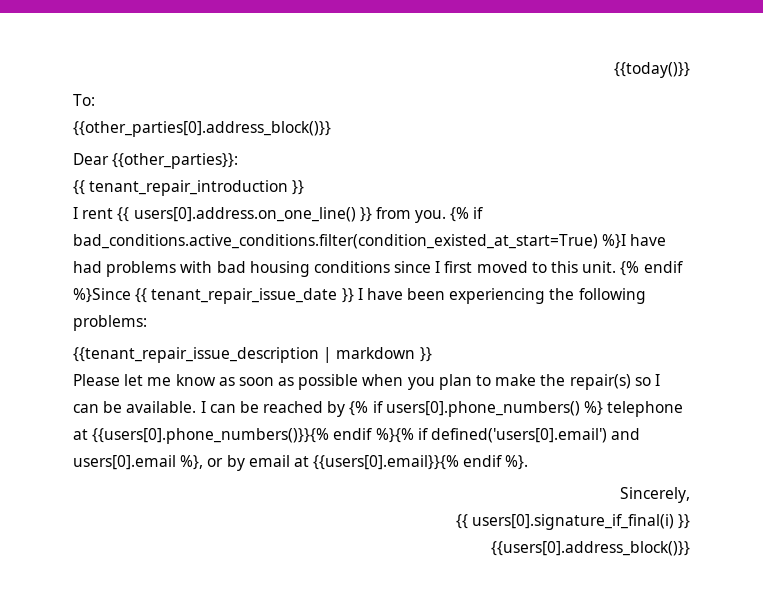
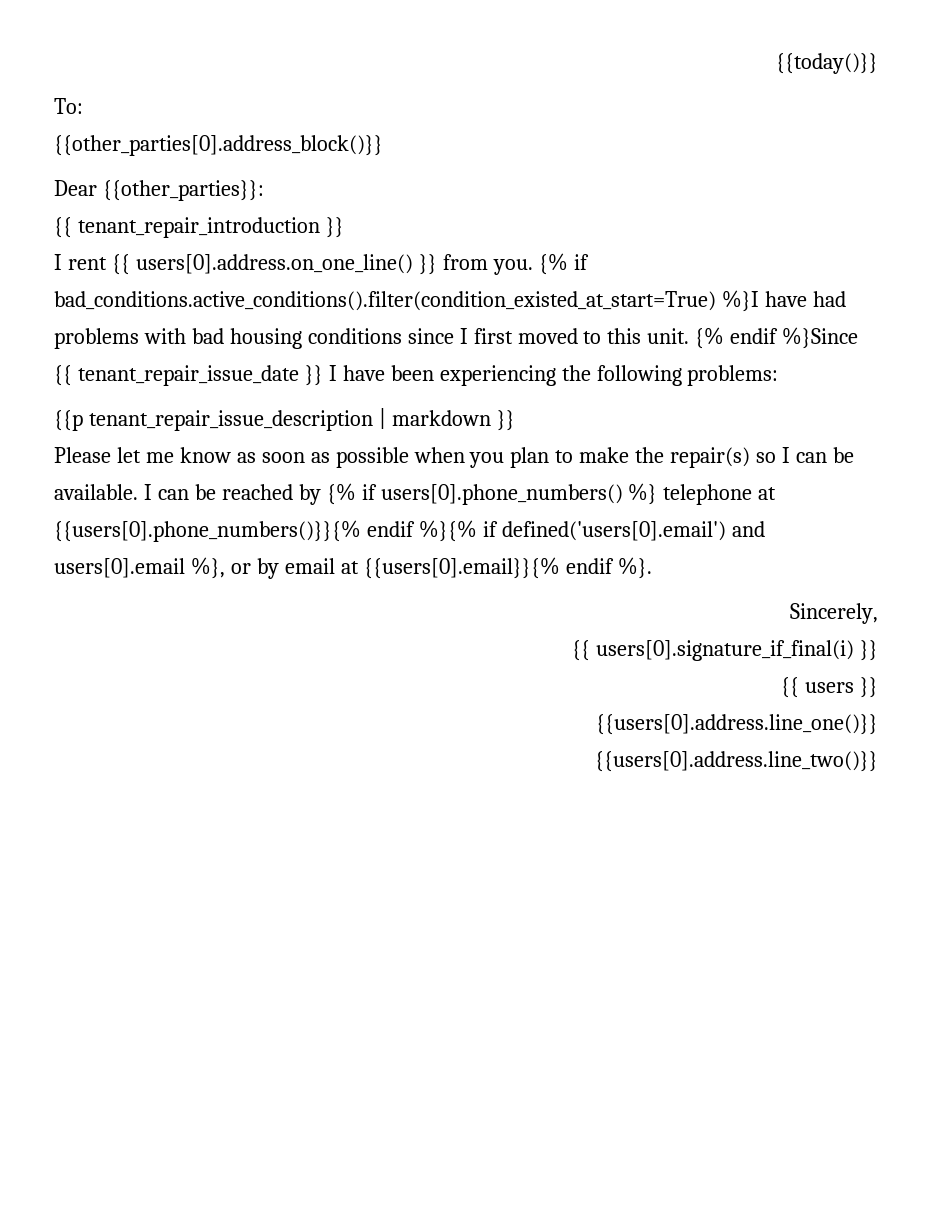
[73,234,598,249] bad_conditions.active_conditions.filter(condition_existed_at_start=True) -> [54,291,716,311] bad_conditions.active_conditions().filter(condition_existed_at_start=True)
[73,347,319,363] {{tenant_repair_issue_description -> [54,410,373,431] {{p tenant_repair_issue_description
[491,541,690,556] {{users[0].address_block()}} -> [781,677,879,698] [596,714,878,735] [595,751,878,772] {{ users }} // {{users[0].address.line_one()}} // {{users[0].address.line_two()}}

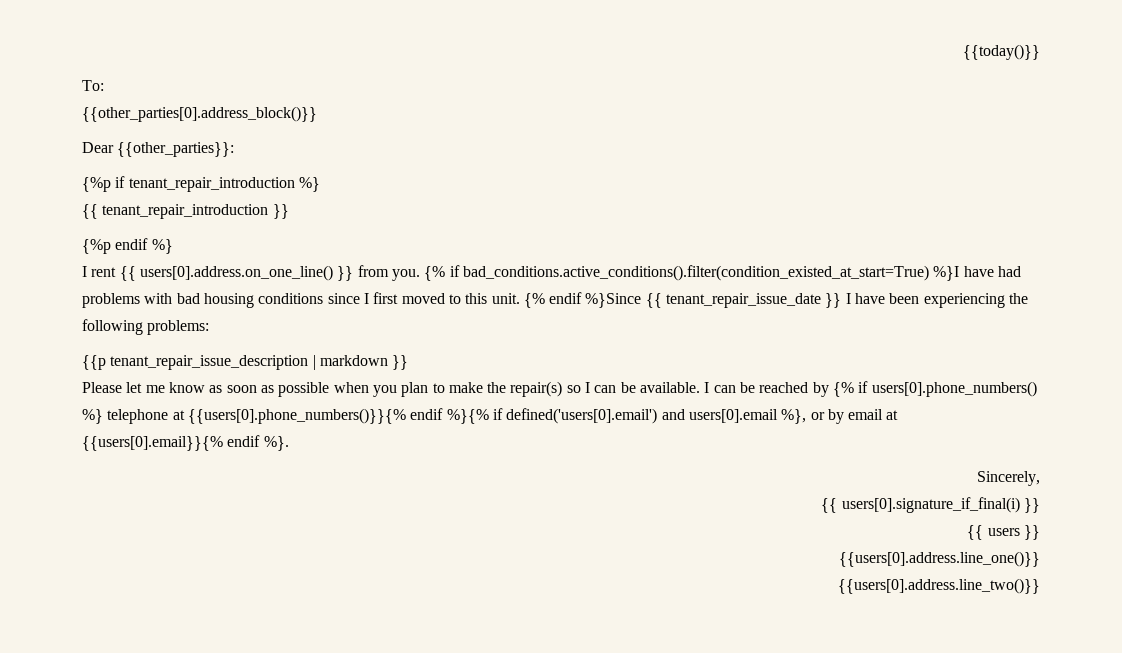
(264, 190) none -> [82,176,320,192] // {%p if tenant_repair_introduction %}
(344, 227) none -> [82,238,173,254] // {%p endif %}

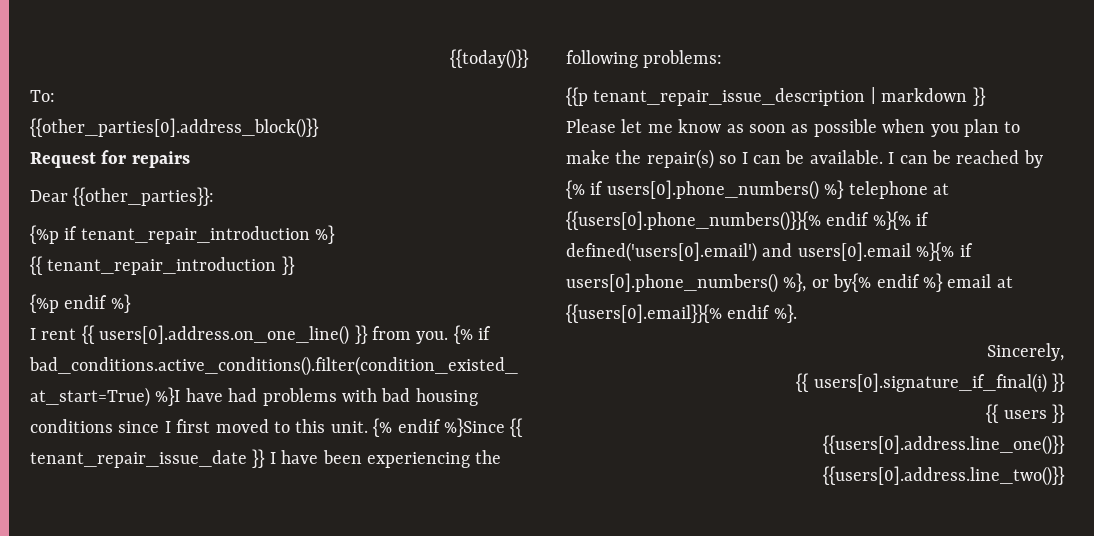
(317, 114) none -> [30,150,190,168] // Request for repairs
[781,409,844,424] %}, or by -> [916,242,973,261] [566,273,943,293] %}{% if users[0].phone_numbers() %}, or by{% endif %}

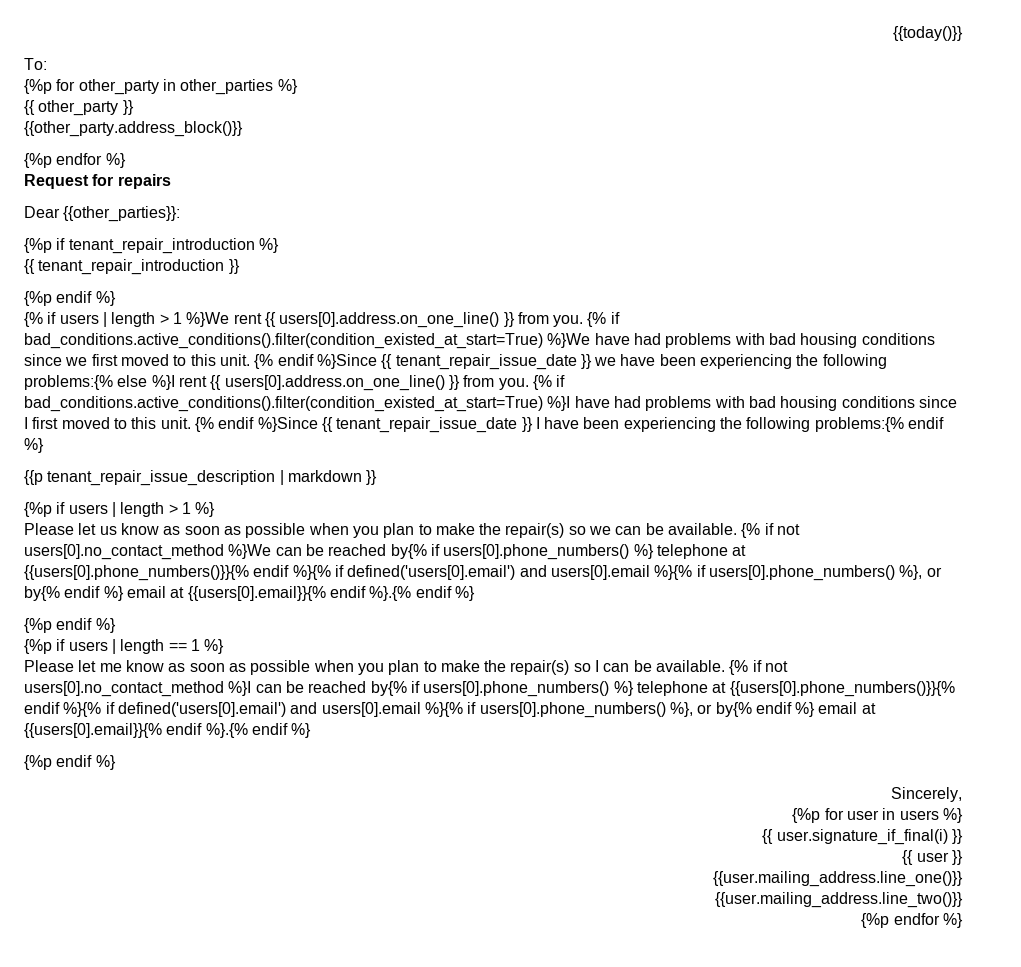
[30,118,319,138] {{other_parties[0].address_block()}} -> [24,79,298,95] [24,100,134,116] [24,121,243,137] [24,153,126,168] {%p for other_party in other_parties %} // {{ other_party }} // {{other_party.address_block()}} // {%p endfor %}
[30,328,36,340] I -> [24,312,620,328] [24,333,935,349] [24,354,887,370] [24,375,175,390] {% if users | length > 1 %}We rent {{ users[0].address.on_one_line() }} from you. {% if bad_conditions.active_conditions().filter(condition_existed_at_start=True) %}We have had problems with bad housing conditions since we first moved to this unit. {% endif %}Since {{ tenant_repair_issue_date }} we have been experiencing the following problems:{% else %}I
[643,50,723,68] problems: -> [814,417,945,432] [24,438,44,453] problems:{% endif %}
[566,119,673,133] // Please let me -> [24,502,216,517] [24,523,117,535] // {%p if users | length > 1 %} // Please let us
[741,150,1043,168] [566,180,585,199] I can be available. I can be reached by {% -> [589,523,801,538] [24,544,427,560] we can be available. {% if not users[0].no_contact_method %}We can be reached by{%
[773,304,797,323] [987,343,1064,361] [796,373,1047,393] %}. // Sincerely, // {{ users[0].signature_if_final(i) -> [369,586,475,601] [24,618,116,633] [24,639,225,654] [24,660,789,675] [24,681,955,697] [24,702,876,718] [24,723,312,738] [24,755,116,770] [891,787,962,802] [792,808,964,823] [762,829,948,845] %}.{% endif %} // {%p endif %} // {%p if users | length == 1 %} // Please let me know as soon as possible when you plan to make the repair(s) so I can be available. {% if not users[0].no_contact_method %}I can be reached by{% if users[0].phone_numbers() %} telephone at {{users[0].phone_numbers()}}{% endif %}{% if defined('users[0].email') and users[0].email %}{% if users[0].phone_numbers() %}, or by{% endif %} email at {{users[0].email}}{% endif %}.{% endif %} // {%p endif %} // Sincerely, // {%p for user in users %} // {{ user.signature_if_final(i)
[1003,404,1065,423] [823,435,1065,455] [823,466,1065,486] users }} // {{users[0].address.line_one()}} // {{users[0].address.line_two()}} -> [916,850,964,865] [713,871,963,887] [715,892,963,908] [861,913,964,928] user }} // {{user.mailing_address.line_one()}} // {{user.mailing_address.line_two()}} // {%p endfor %}

